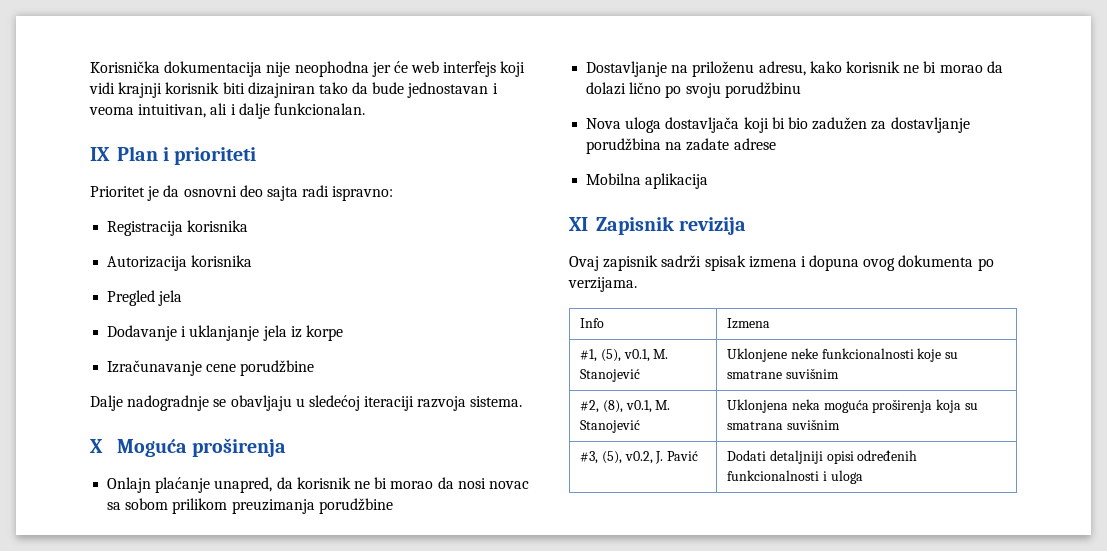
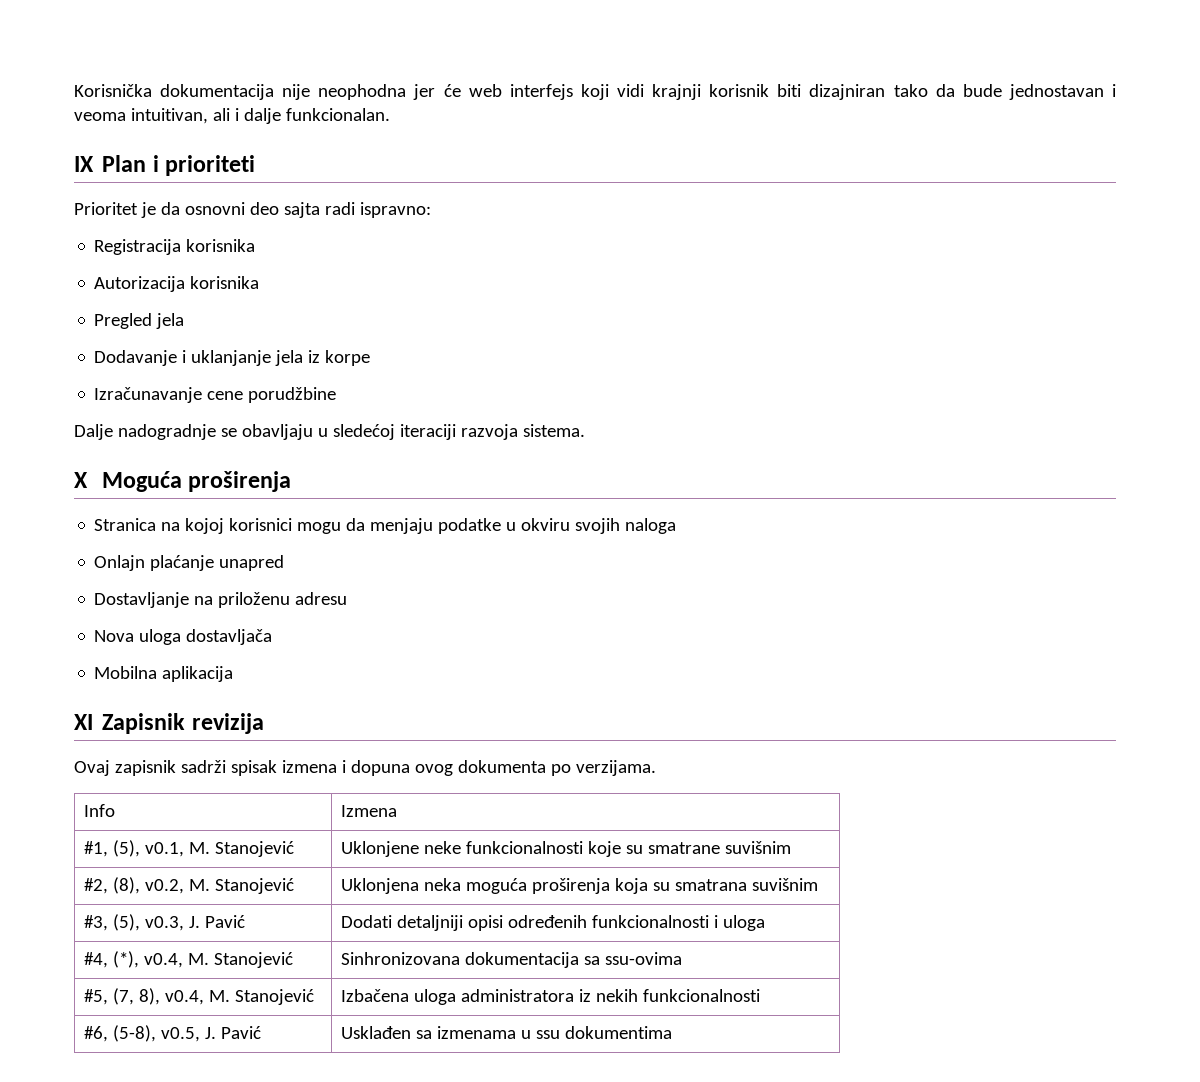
[107,477,529,493] [107,498,393,514] [586,61,1003,77] [586,82,801,98] [586,117,970,133] [586,138,776,154] Onlajn plaćanje unapred, da korisnik ne bi morao da nosi novac sa sobom prilikom preuzimanja porudžbine // Dostavljanje na priloženu adresu, kako korisnik ne bi morao da dolazi lično po svoju porudžbinu // Nova uloga dostavljača koji bi bio zadužen za dostavljanje porudžbina na zadate adrese -> [94,518,677,534] [94,555,285,571] [94,592,348,608] [94,629,273,645] Stranica na kojoj korisnici mogu da menjaju podatke u okviru svojih naloga // Onlajn plaćanje unapred // Dostavljanje na priloženu adresu // Nova uloga dostavljača
[625,400,652,413] v0.1, -> [144,879,184,894] v0.2,
[624,451,653,464] v0.2, -> [144,916,184,931] v0.3,
(863, 477) none -> [83,951,293,968] [340,952,682,968] [83,988,314,1005] [340,989,760,1005] [83,1025,261,1042] [340,1026,672,1039] // #4, (*), v0.4, M. Stanojević | Sinhronizovana dokumentacija sa ssu-ovima // #5, (7, 8), v0.4, M. Stanojević | Izbačena uloga administratora iz nekih funkcionalnosti // #6, (5-8), v0.5, J. Pavić | Usklađen sa izmenama u ssu dokumentima

